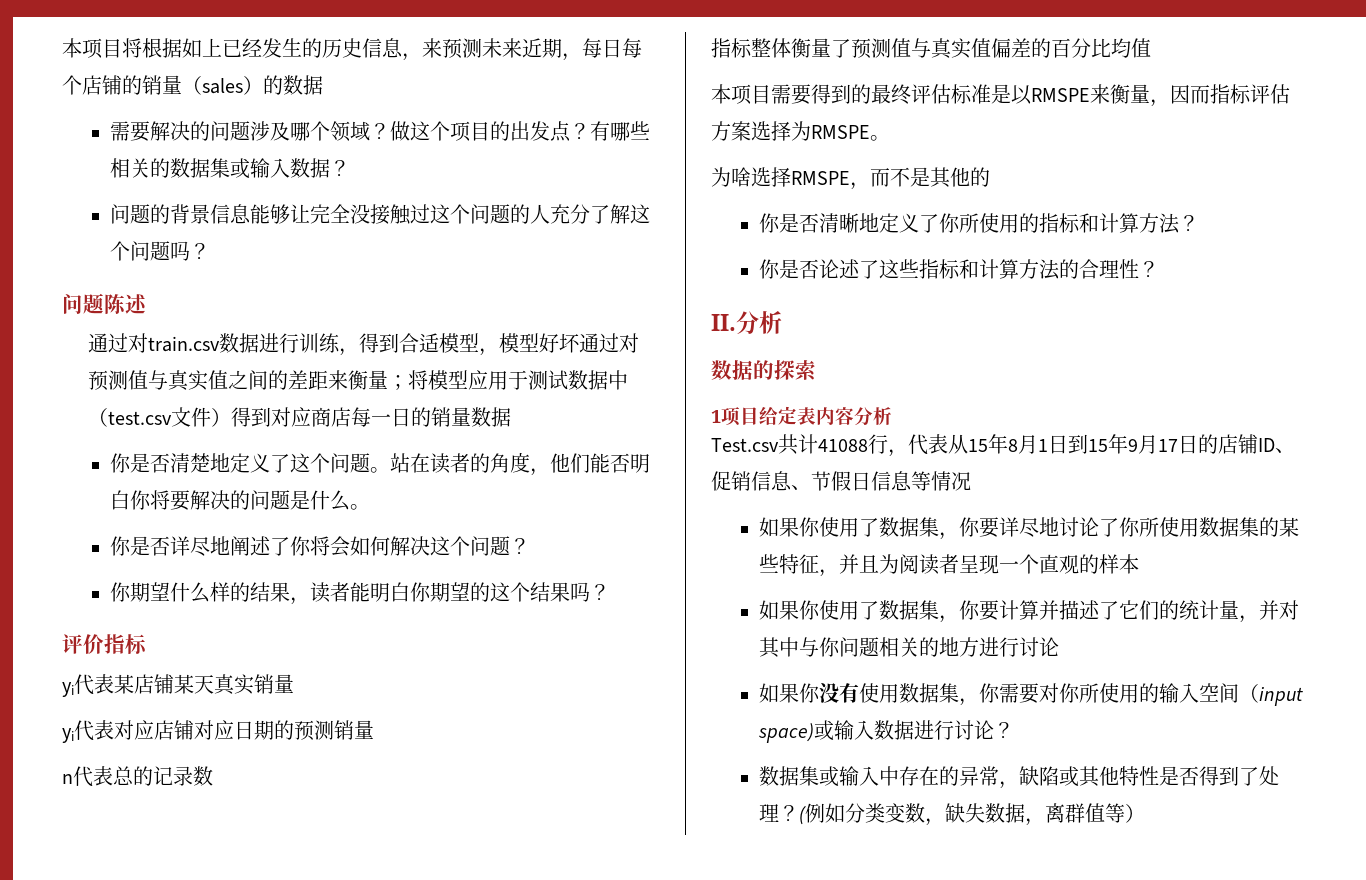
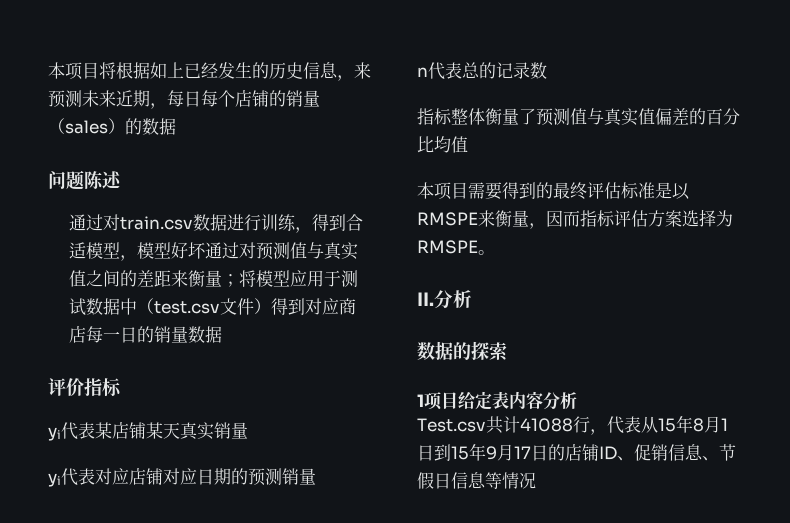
[110,121,651,142] [110,158,351,179] [110,204,651,225] [110,241,211,261] // 需要解决的问题涉及哪个领域？做这个项目的出发点？有哪些相关的数据集或输入数据？ // 问题的背景信息能够让完全没接触过这个问题的人充分了解这个问题吗？ -> (176, 126) none
[110,452,651,476] [110,490,371,511] [110,536,531,557] [110,582,611,605] // 你是否清楚地定义了这个问题。站在读者的角度，他们能否明白你将要解决的问题是什么。 // 你是否详尽地阐述了你将会如何解决这个问题？ // 你期望什么样的结果，读者能明白你期望的这个结果吗？ -> (223, 334) none
[711,167,990,190] [759,213,1200,234] [759,259,1160,280] // 为啥选择RMSPE，而不是其他的 // 你是否清晰地定义了你所使用的指标和计算方法？ // 你是否论述了这些指标和计算方法的合理性？ -> (495, 252) none
[759,517,1300,540] [759,554,1140,577] [759,600,1300,623] [759,637,1060,658] [759,683,1304,706] [758,720,1015,743] [759,766,1280,789] [759,803,1146,826] // 如果你使用了数据集，你要详尽地讨论了你所使用数据集的某些特征，并且为阅读者呈现一个直观的样本 // 如果你使用了数据集，你要计算并描述了它们的统计量，并对其中与你问题相关的地方进行讨论 // 如果你没有使用数据集，你需要对你所使用的输入空间（input space)或输入数据进行讨论？ // 数据集或输入中存在的异常，缺陷或其他特性是否得到了处理？(例如分类变数，缺失数据，离群值等） -> (536, 480) none

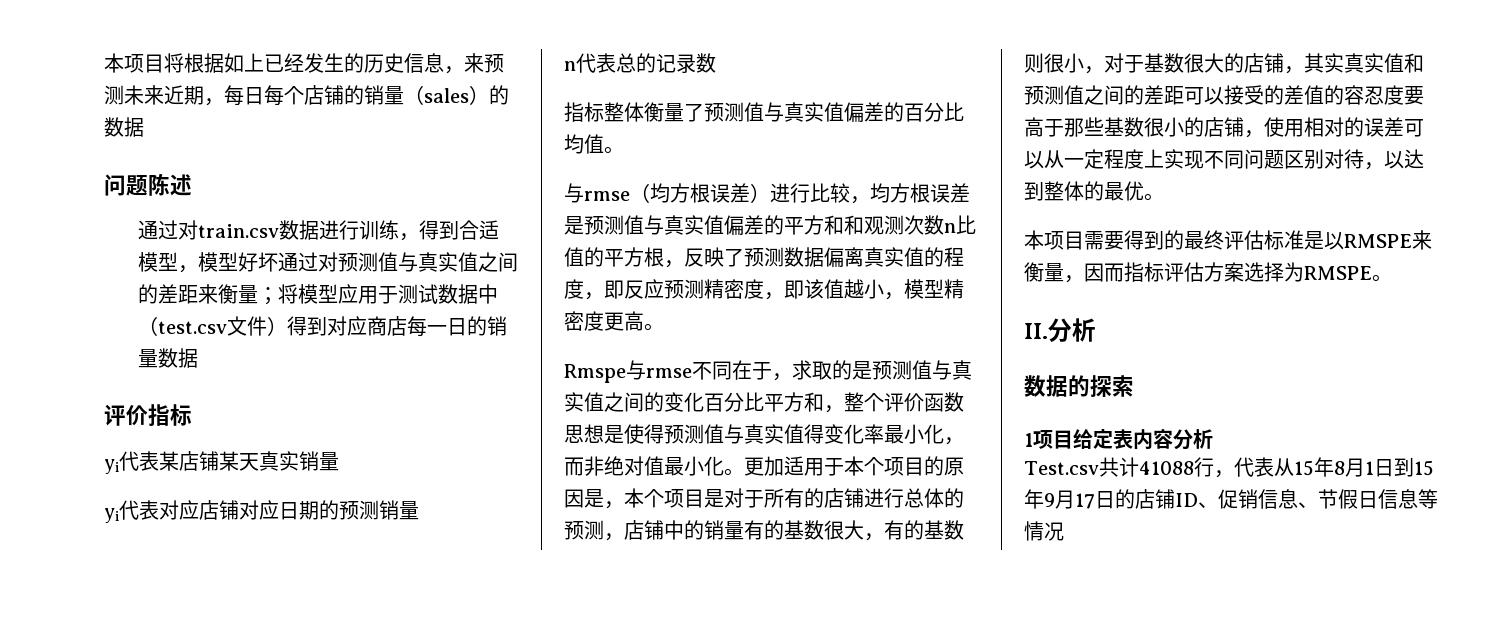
(468, 144) none -> [604,146,624,154] [564,183,970,204] [564,215,976,236] [564,247,964,268] [564,279,964,300] [564,311,664,331] [564,360,972,383] [564,392,964,413] [564,424,964,445] [564,456,964,476] [564,488,964,509] [564,520,964,541] [1024,53,1424,74] [1024,85,1424,105] [1024,117,1424,138] [1024,149,1424,170] [1024,181,1164,201] 。 // 与rmse（均方根误差）进行比较，均方根误差是预测值与真实值偏差的平方和和观测次数n比值的平方根，反映了预测数据偏离真实值的程度，即反应预测精密度，即该值越小，模型精密度更高。 // Rmspe与rmse不同在于，求取的是预测值与真实值之间的变化百分比平方和，整个评价函数思想是使得预测值与真实值得变化率最小化，而非绝对值最小化。更加适用于本个项目的原因是，本个项目是对于所有的店铺进行总体的预测，店铺中的销量有的基数很大，有的基数则很小，对于基数很大的店铺，其实真实值和预测值之间的差距可以接受的差值的容忍度要高于那些基数很小的店铺，使用相对的误差可以从一定程度上实现不同问题区别对待，以达到整体的最优。

